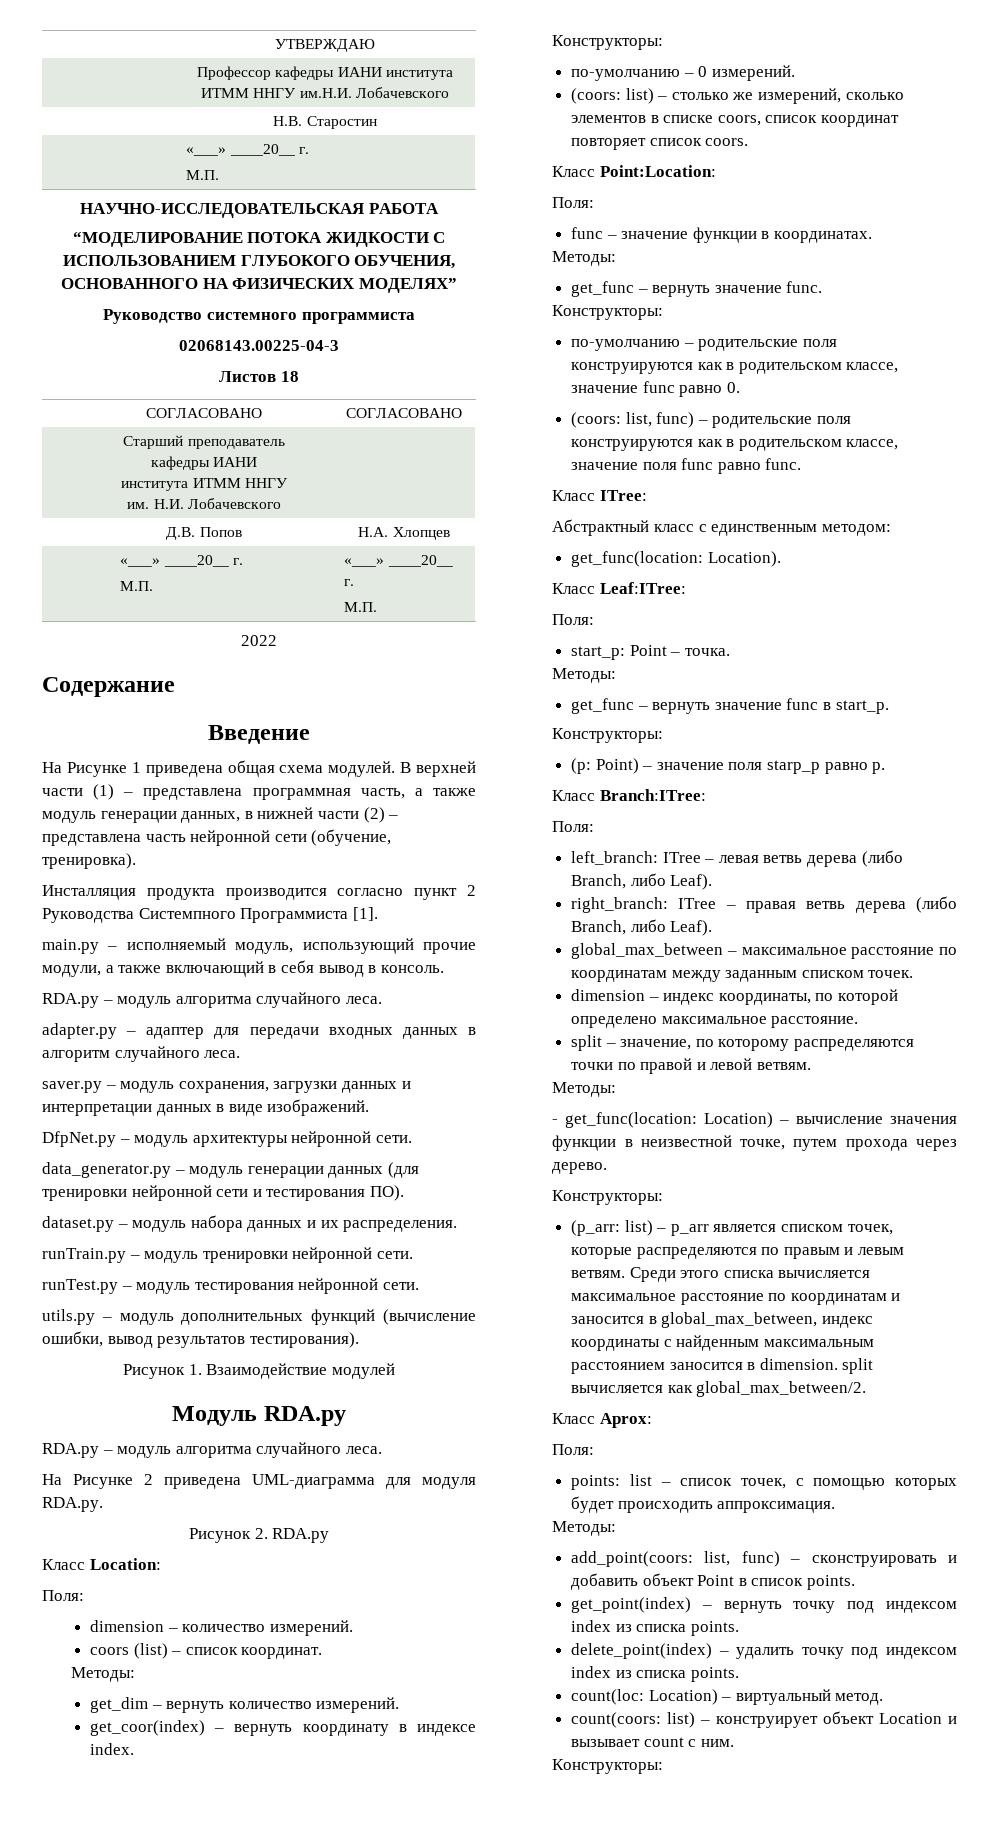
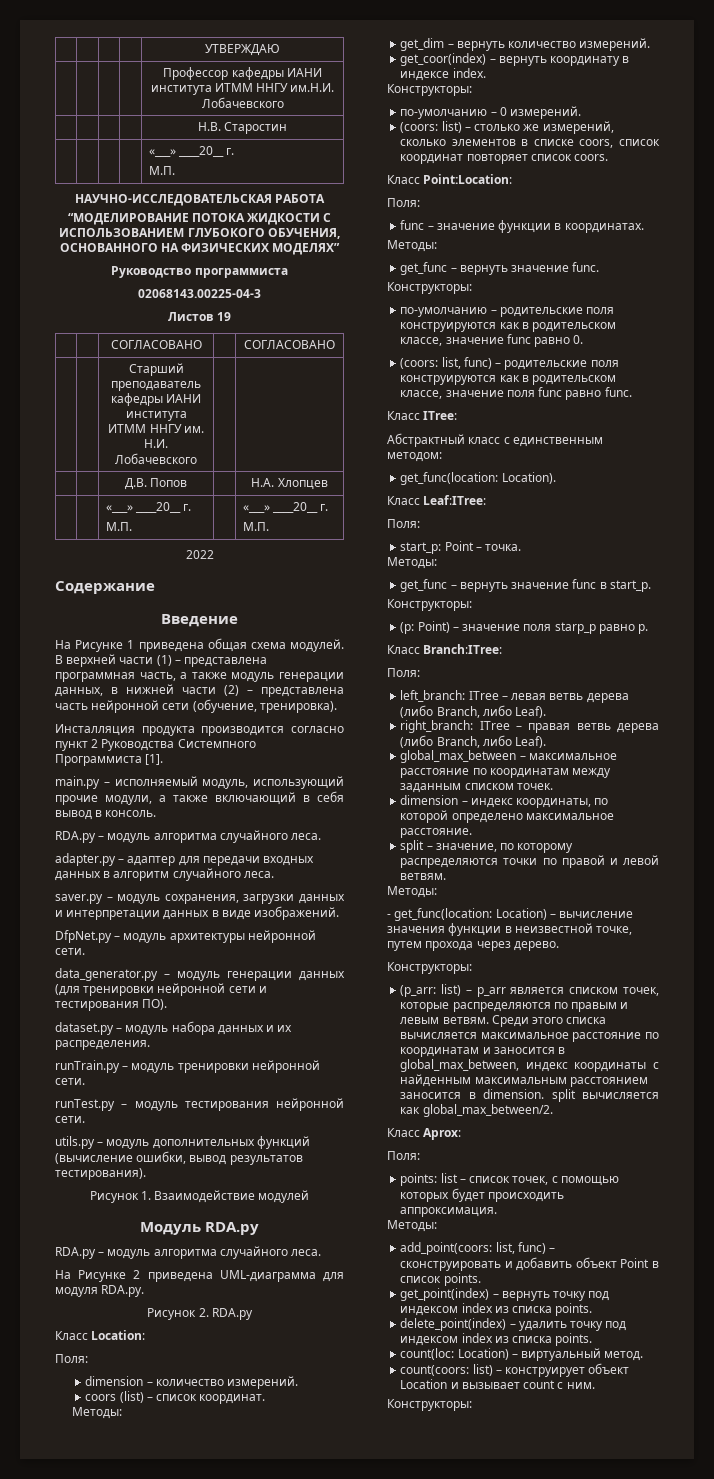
[207,312,297,320] системного -> (192, 272) none
[280,371,299,382] 18 -> [217,312,232,321] 19

